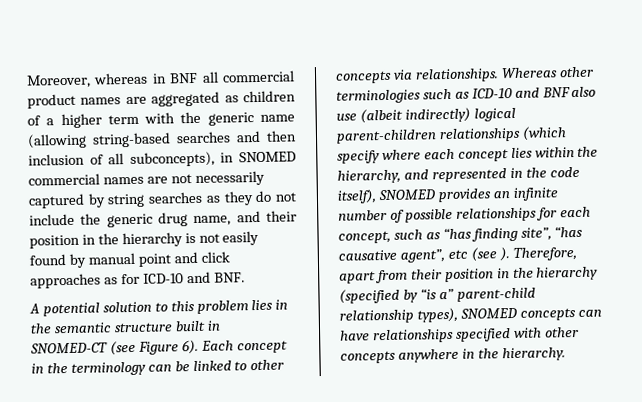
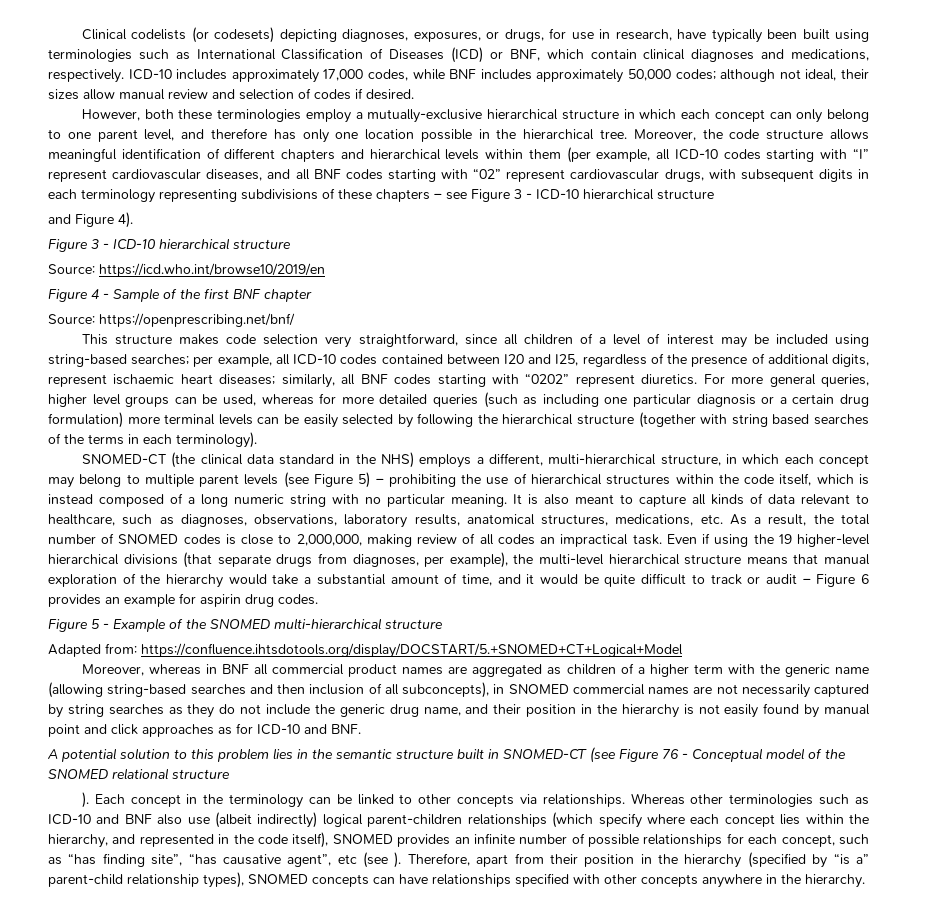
(26, 81) none -> [81,27,869,43] [48,47,870,63] [48,69,870,83] [48,88,414,100] [81,109,870,123] [48,128,869,143] [48,147,869,163] [48,168,869,182] [48,188,714,203] [48,212,133,228] [48,238,291,252] [48,263,325,277] [48,288,312,302] [48,313,295,327] [81,333,869,348] [48,353,869,367] [48,373,869,388] [48,392,870,408] [48,412,870,428] [48,432,257,448] [81,452,869,468] [48,472,870,488] [48,493,869,507] [48,514,870,528] [48,533,870,547] [48,552,871,568] [48,573,869,588] [48,593,318,607] [48,618,443,632] [48,643,683,658] Clinical codelists (or codesets) depicting diagnoses, exposures, or drugs, for use in research, have typically been built using terminologies such as International Classification of Diseases (ICD) or BNF, which contain clinical diagnoses and medications, respectively. ICD-10 includes approximately 17,000 codes, while BNF includes approximately 50,000 codes; although not ideal, their sizes allow manual review and selection of codes if desired. // However, both these terminologies employ a mutually-exclusive hierarchical structure in which each concept can only belong to one parent level, and therefore has only one location possible in the hierarchical tree. Moreover, the code structure allows meaningful identification of different chapters and hierarchical levels within them (per example, all ICD-10 codes starting with “I” represent cardiovascular diseases, and all BNF codes starting with “02” represent cardiovascular drugs, with subsequent digits in each terminology representing subdivisions of these chapters – see Figure 3 - ICD-10 hierarchical structure // and Figure 4). // Figure 3 - ICD-10 hierarchical structure // Source: https://icd.who.int/browse10/2019/en // Figure 4 - Sample of the first BNF chapter // Source: https://openprescribing.net/bnf/ // This structure makes code selection very straightforward, since all children of a level of interest may be included using string-based searches; per example, all ICD-10 codes contained between I20 and I25, regardless of the presence of additional digits, represent ischaemic heart diseases; similarly, all BNF codes starting with “0202” represent diuretics. For more general queries, higher level groups can be used, whereas for more detailed queries (such as including one particular diagnosis or a certain drug formulation) more terminal levels can be easily selected by following the hierarchical structure (together with string based searches of the terms in each terminology). // SNOMED-CT (the clinical data standard in the NHS) employs a different, multi-hierarchical structure, in which each concept may belong to multiple parent levels (see Figure 5) – prohibiting the use of hierarchical structures within the code itself, which is instead composed of a long numeric string with no particular meaning. It is also meant to capture all kinds of data relevant to healthcare, such as diagnoses, observations, laboratory results, anatomical structures, medications, etc. As a result, the total number of SNOMED codes is close to 2,000,000, making review of all codes an impractical task. Even if using the 19 higher-level hierarchical divisions (that separate drugs from diagnoses, per example), the multi-level hierarchical structure means that manual exploration of the hierarchy would take a substantial amount of time, and it would be quite difficult to track or audit – Figure 6 provides an example for aspirin drug codes. // Figure 5 - Example of the SNOMED multi-hierarchical structure // Adapted from: https://confluence.ihtsdotools.org/display/DOCSTART/5.+SNOMED+CT+Logical+Model //
[181,339,199,355] 6). -> [662,748,846,762] [48,768,230,780] [81,792,89,808] 76 - Conceptual model of the SNOMED relational structure // ).

